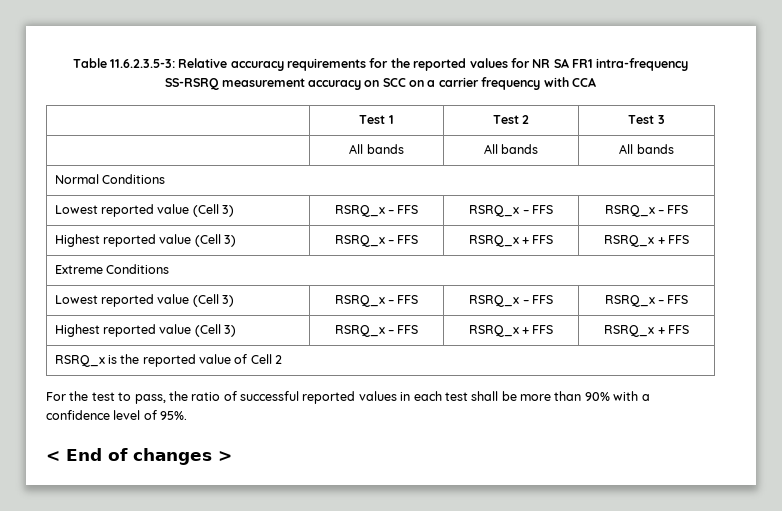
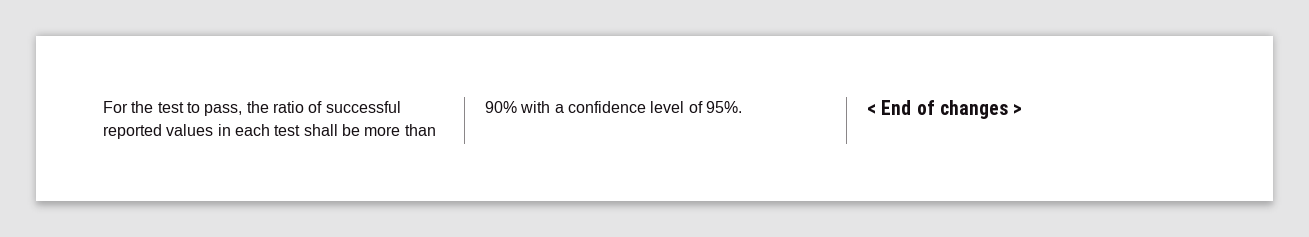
[72,58,689,71] [165,77,596,90] [359,115,394,124] [492,115,530,124] [628,115,665,124] [349,144,404,154] [483,144,539,154] [619,144,674,154] [54,174,165,184] [54,204,235,217] [334,205,419,217] [469,205,553,217] [604,205,689,217] [54,234,237,247] [334,235,419,247] [468,235,554,247] [604,235,689,247] [54,264,169,274] [54,294,235,307] [334,295,419,307] [469,295,553,307] [604,295,689,307] [54,324,237,337] [334,325,419,337] [468,325,554,337] [604,325,689,337] [54,354,283,367] Table 11.6.2.3.5-3: Relative accuracy requirements for the reported values for NR SA FR1 intra-frequency SS-RSRQ measurement accuracy on SCC on a carrier frequency with CCA // | Test 1 | Test 2 | Test 3 // | All bands | All bands | All bands // Normal Conditions // Lowest reported value (Cell 3) | RSRQ_x – FFS | RSRQ_x – FFS | RSRQ_x – FFS // Highest reported value (Cell 3) | RSRQ_x – FFS | RSRQ_x + FFS | RSRQ_x + FFS // Extreme Conditions // Lowest reported value (Cell 3) | RSRQ_x – FFS | RSRQ_x – FFS | RSRQ_x – FFS // Highest reported value (Cell 3) | RSRQ_x – FFS | RSRQ_x + FFS | RSRQ_x + FFS // RSRQ_x is the reported value of Cell 2 // -> (103, 107) none

